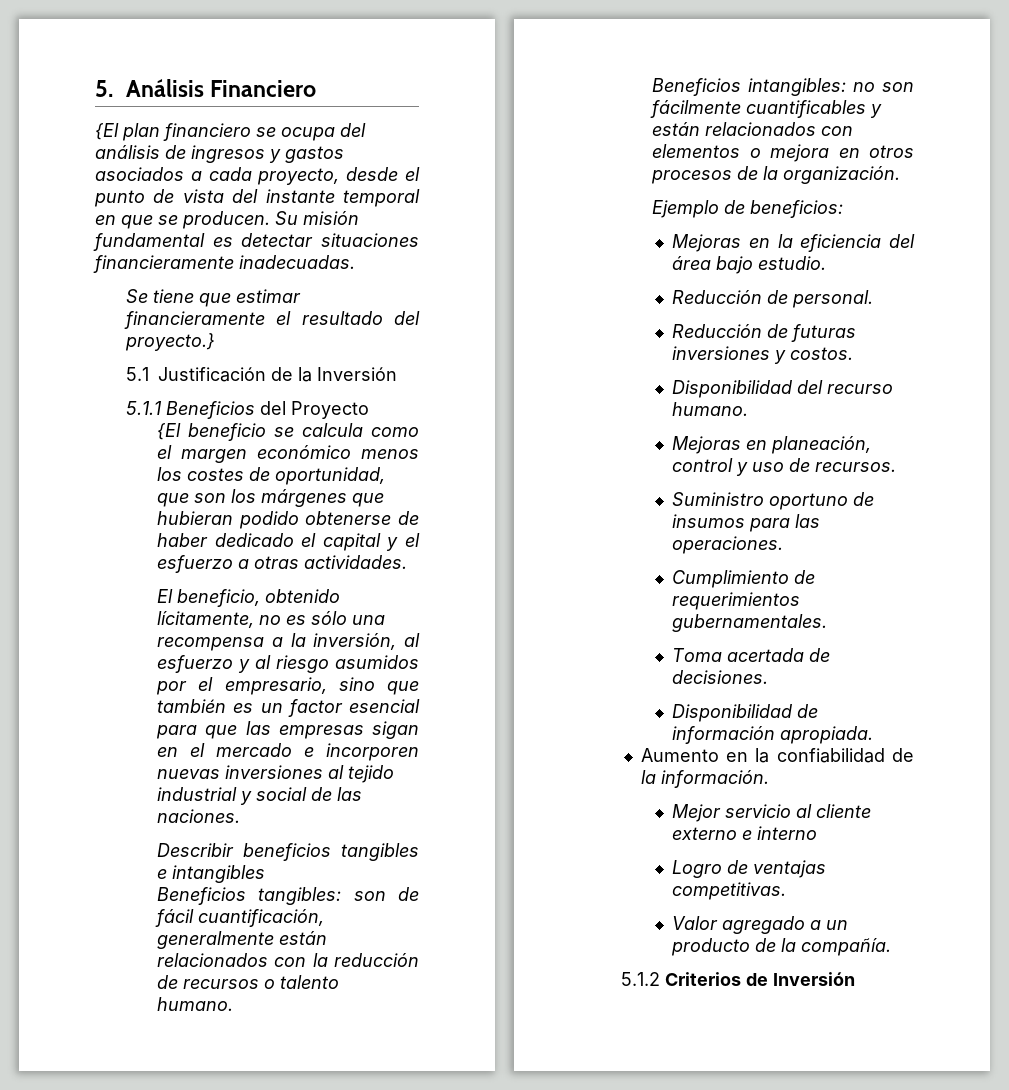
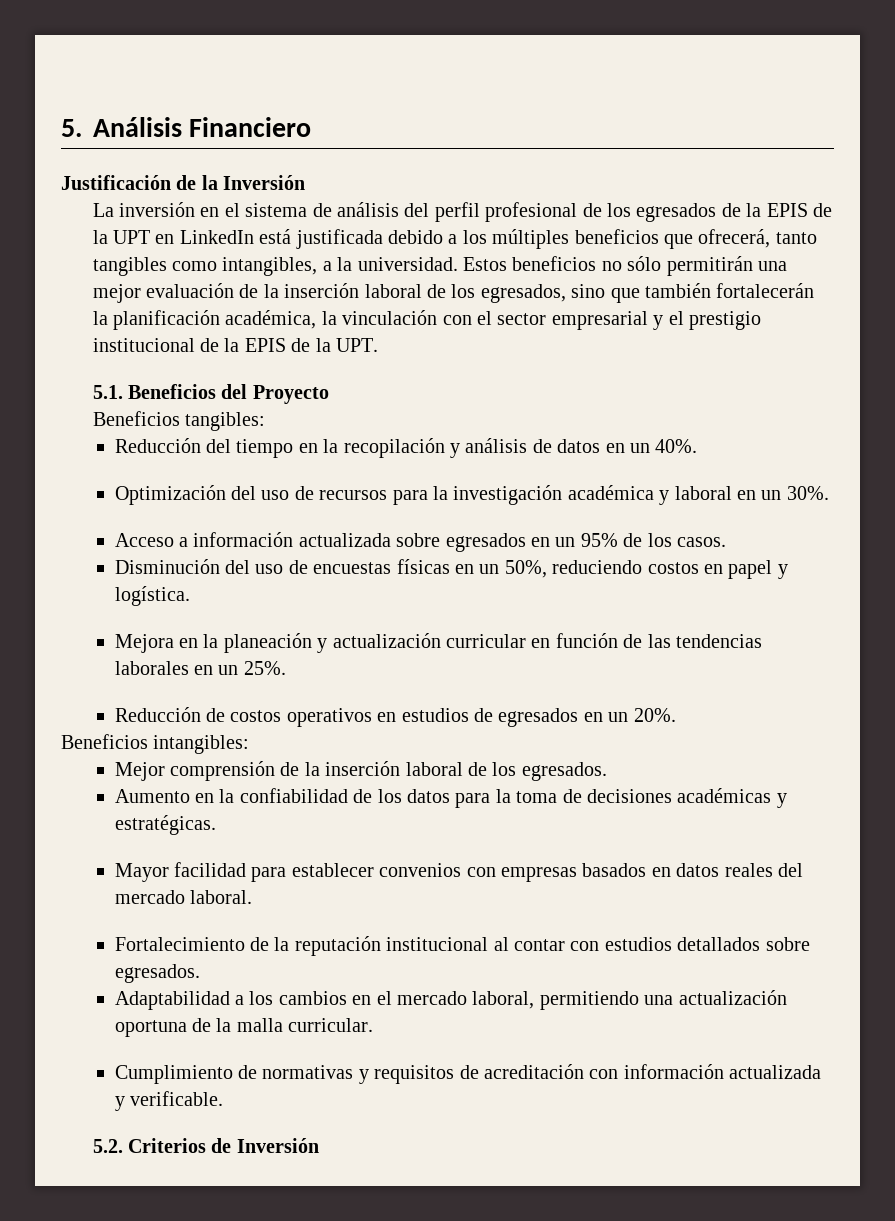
[95,123,366,141] [95,145,344,163] [95,167,421,185] [94,189,420,207] [95,211,359,229] [93,233,419,251] [93,255,355,273] [126,289,302,307] [124,311,420,329] [125,333,216,351] [126,367,398,382] [126,401,370,419] [157,423,419,441] [157,445,419,463] [157,467,386,485] [157,489,385,507] [157,511,419,529] [157,533,420,551] [157,555,408,573] [157,589,341,607] [157,611,386,628] [157,633,420,651] [157,655,419,673] [156,677,419,695] [157,699,420,717] [156,721,419,739] [157,743,419,761] [157,765,395,783] [157,787,363,805] [157,809,241,823] [157,843,419,861] [157,865,266,883] [157,887,419,905] [155,909,325,927] [157,931,328,949] [157,953,419,967] [157,975,340,989] [157,997,234,1011] [652,78,914,96] [650,100,883,118] [652,122,854,136] [652,144,914,162] [651,166,901,184] [652,200,844,218] [672,234,915,252] [672,256,827,274] [672,290,874,308] [672,324,857,342] [672,346,854,364] [672,380,894,398] [672,402,749,416] [672,436,872,454] [672,458,897,476] [672,492,875,510] [672,514,821,532] [672,536,784,554] [672,570,816,588] [672,592,801,610] [672,614,828,632] [672,648,831,662] [672,670,769,684] [672,704,819,722] [672,726,874,744] {El plan financiero se ocupa del análisis de ingresos y gastos asociados a cada proyecto, desde el punto de vista del instante temporal en que se producen. Su misión fundamental es detectar situaciones financieramente inadecuadas. // Se tiene que estimar financieramente el resultado del proyecto.} // 5.1 Justificación de la Inversión // 5.1.1 Beneficios del Proyecto // {El beneficio se calcula como el margen económico menos los costes de oportunidad, que son los márgenes que hubieran podido obtenerse de haber dedicado el capital y el esfuerzo a otras actividades. // El beneficio, obtenido lícitamente, no es sólo una recompensa a la inversión, al esfuerzo y al riesgo asumidos por el empresario, sino que también es un factor esencial para que las empresas sigan en el mercado e incorporen nuevas inversiones al tejido industrial y social de las naciones. // Describir beneficios tangibles e intangibles // Beneficios tangibles: son de fácil cuantificación, generalmente están relacionados con la reducción de recursos o talento humano. // Beneficios intangibles: no son fácilmente cuantificables y están relacionados con elementos o mejora en otros procesos de la organización. // Ejemplo de beneficios: // Mejoras en la eficiencia del área bajo estudio. // Reducción de personal. // Reducción de futuras inversiones y costos. // Disponibilidad del recurso humano. // Mejoras en planeación, control y uso de recursos. // Suministro oportuno de insumos para las operaciones. // Cumplimiento de requerimientos gubernamentales. // Toma acertada de decisiones. // Disponibilidad de información apropiada. -> [61,175,306,190] [92,202,833,222] [92,229,817,249] [92,256,788,276] [92,283,815,303] [92,310,762,330] [92,338,379,352] [92,384,329,404] [92,411,266,431] [114,438,698,458] [114,485,829,505] [114,532,727,552] [114,559,788,579] [114,586,190,606] [114,633,763,653] [114,661,286,675] [114,707,676,727] [61,734,250,754] [114,761,607,781] Justificación de la Inversión // La inversión en el sistema de análisis del perfil profesional de los egresados de la EPIS de la UPT en LinkedIn está justificada debido a los múltiples beneficios que ofrecerá, tanto tangibles como intangibles, a la universidad. Estos beneficios no sólo permitirán una mejor evaluación de la inserción laboral de los egresados, sino que también fortalecerán la planificación académica, la vinculación con el sector empresarial y el prestigio institucional de la EPIS de la UPT. // 5.1. Beneficios del Proyecto // Beneficios tangibles: // Reducción del tiempo en la recopilación y análisis de datos en un 40%. // Optimización del uso de recursos para la investigación académica y laboral en un 30%. // Acceso a información actualizada sobre egresados en un 95% de los casos. // Disminución del uso de encuestas físicas en un 50%, reduciendo costos en papel y logística. // Mejora en la planeación y actualización curricular en función de las tendencias laborales en un 25%. // Reducción de costos operativos en estudios de egresados en un 20%. // Beneficios intangibles: // Mejor comprensión de la inserción laboral de los egresados.
[640,770,769,788] [672,804,872,822] [672,826,818,840] [672,860,827,878] [672,882,787,900] [672,916,849,934] [671,938,892,956] [621,972,661,986] la información. // Mejor servicio al cliente externo e interno // Logro de ventajas competitivas. // Valor agregado a un producto de la compañía. // 5.1.2 -> [377,788,787,808] [114,815,216,835] [114,862,804,882] [114,890,253,904] [114,936,810,956] [114,964,200,983] [114,990,787,1010] [114,1018,374,1037] [114,1064,822,1084] [114,1091,224,1111] [92,1139,123,1153] los datos para la toma de decisiones académicas y estratégicas. // Mayor facilidad para establecer convenios con empresas basados en datos reales del mercado laboral. // Fortalecimiento de la reputación institucional al contar con estudios detallados sobre egresados. // Adaptabilidad a los cambios en el mercado laboral, permitiendo una actualización oportuna de la malla curricular. // Cumplimiento de normativas y requisitos de acreditación con información actualizada y verificable. // 5.2.

